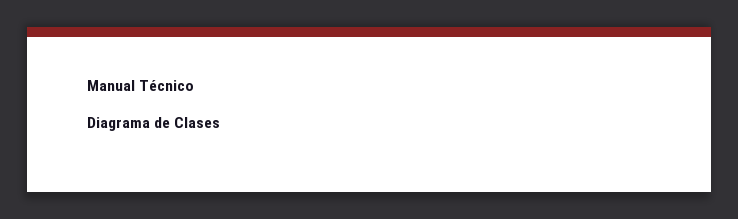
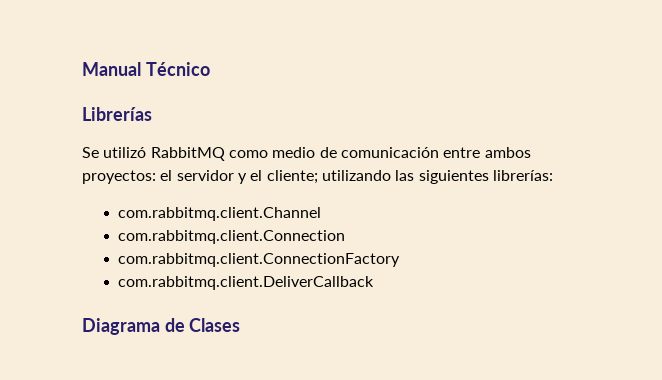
(195, 85) none -> [82,107,152,121] [82,147,531,161] [82,170,553,184] [118,207,322,221] [118,230,346,244] [118,253,401,267] [118,276,375,290] // Librerías // Se utilizó RabbitMQ como medio de comunicación entre ambos proyectos: el servidor y el cliente; utilizando las siguientes librerías: // com.rabbitmq.client.Channel // com.rabbitmq.client.Connection // com.rabbitmq.client.ConnectionFactory // com.rabbitmq.client.DeliverCallback

